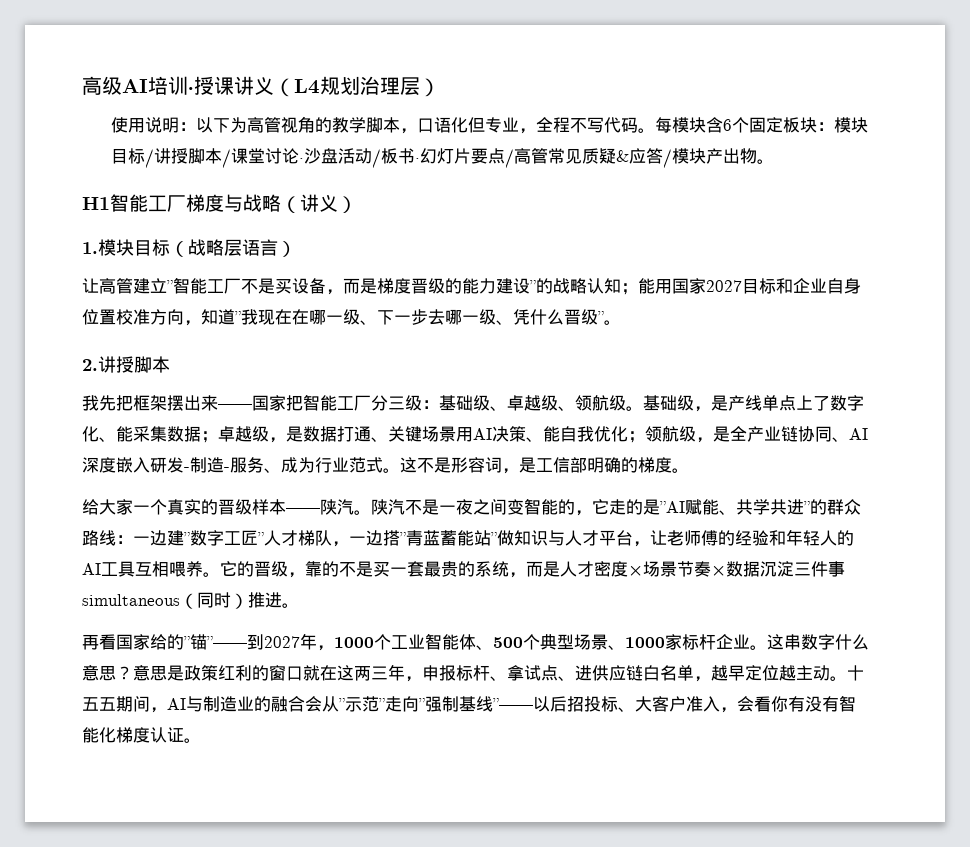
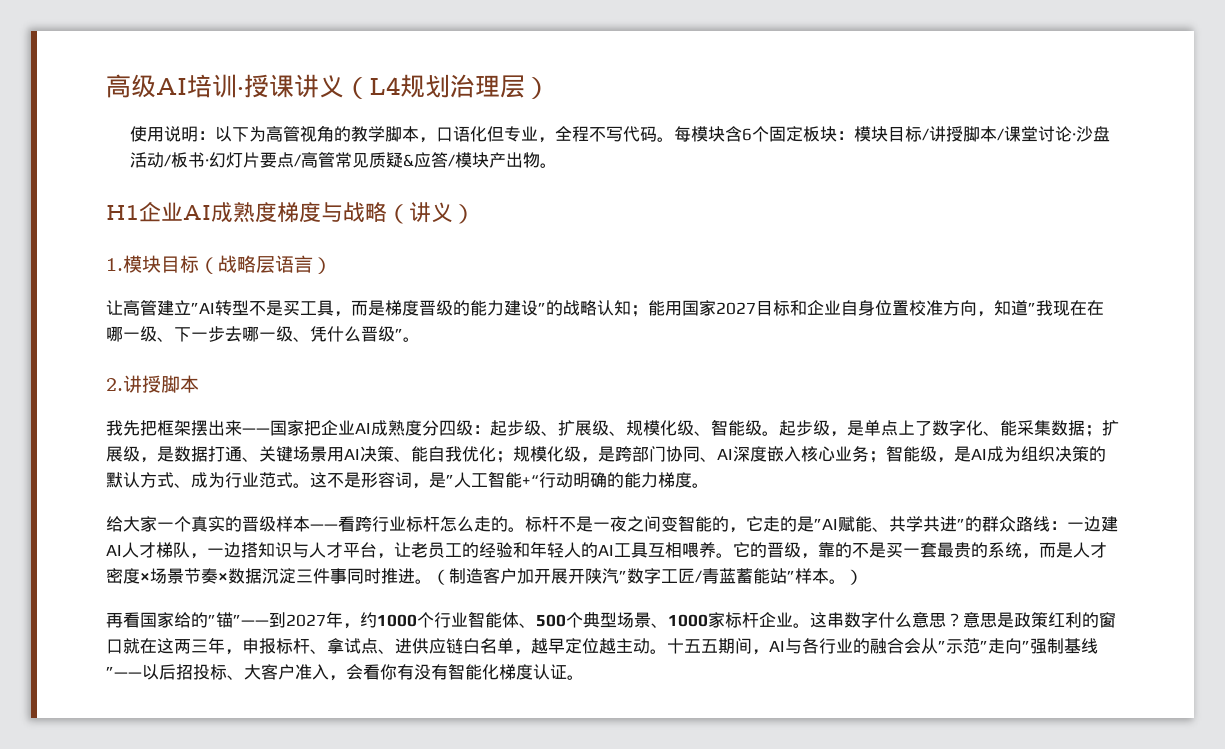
[110,194,186,212] 智能工厂 -> [139,202,277,223] 企业AI成熟度
[167,277,326,294] ”智能工厂不是买设备 -> [191,300,334,316] ”AI转型不是买工具
[303,394,762,412] 智能工厂分三级：基础级、卓越级、领航级。基础级，是产线 -> [321,419,864,437] 企业AI成熟度分四级：起步级、扩展级、规模化级、智能级。起步级，是
[218,426,252,442] 卓越 -> [1102,420,1119,436] [106,446,123,462] 扩展
[645,426,798,443] 领航级，是全产业链 -> [513,446,666,463] 规模化级，是跨部门
[150,457,264,473] 研发-制造-服务 -> [801,445,1106,463] [106,472,174,488] 核心业务；智能级，是AI成为组织决策的默认方式
[536,457,638,473] 工信部明确的 -> [446,471,658,488] ”人工智能+“行动明确的能力
[320,499,405,515] 陕汽。陕汽 -> [338,516,559,532] 看跨行业标杆怎么走的。标杆
[184,530,514,547] ”数字工匠”人才梯队，一边搭”青蓝蓄能站”做 -> [106,542,258,559] AI人才梯队，一边搭
[684,530,718,546] 师傅 -> [428,542,462,558] 员工
[82,592,248,609] simultaneous（同时） -> [347,568,381,584] 同时
(299, 605) none -> [432,568,863,585] （制造客户加开展开陕汽”数字工匠/青蓝蓄能站”样本。）
[334,634,408,650] 1000个工 -> [360,612,451,628] 约1000个行
[203,696,237,712] 制造 -> [802,638,836,654] 各行

